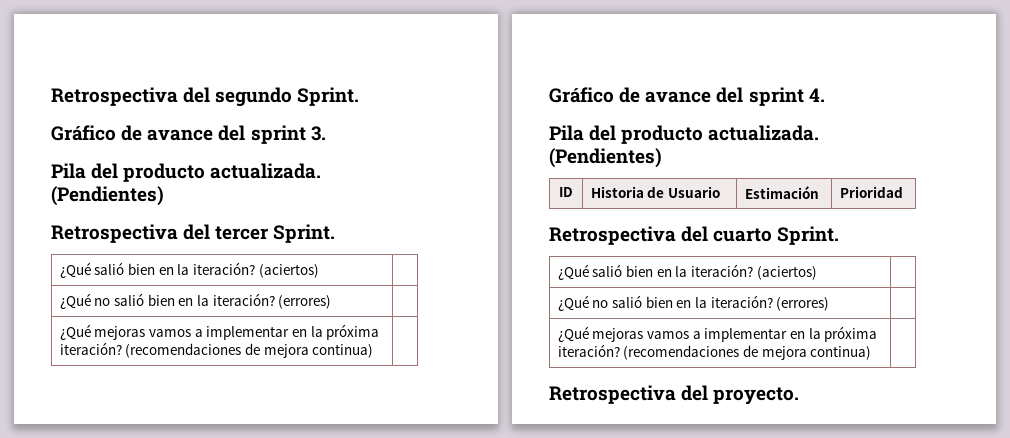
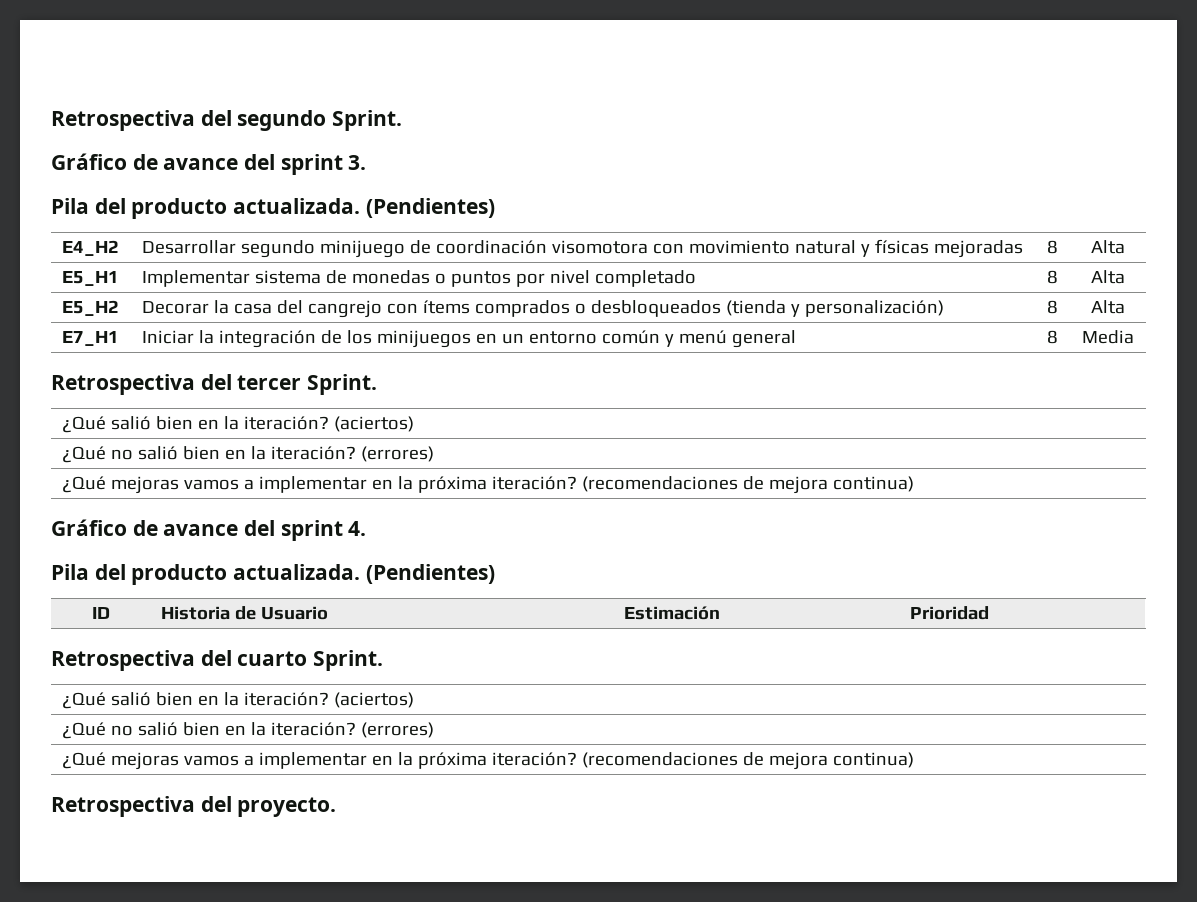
(164, 196) none -> [62,240,120,256] [142,239,1024,258] [1046,240,1058,254] [1090,240,1125,254] [62,271,120,286] [142,270,697,287] [1046,270,1058,284] [1090,270,1125,284] [62,300,120,316] [142,300,945,318] [1046,300,1058,314] [1090,300,1125,314] [62,331,120,346] [142,330,797,348] [1046,330,1058,344] [1081,330,1134,344] // E4_H2 | Desarrollar segundo minijuego de coordinación visomotora con movimiento natural y físicas mejoradas | 8 | Alta // E5_H1 | Implementar sistema de monedas o puntos por nivel completado | 8 | Alta // E5_H2 | Decorar la casa del cangrejo con ítems comprados o desbloqueados (tienda y personalización) | 8 | Alta // E7_H1 | Iniciar la integración de los minijuegos en un entorno común y menú general | 8 | Media

